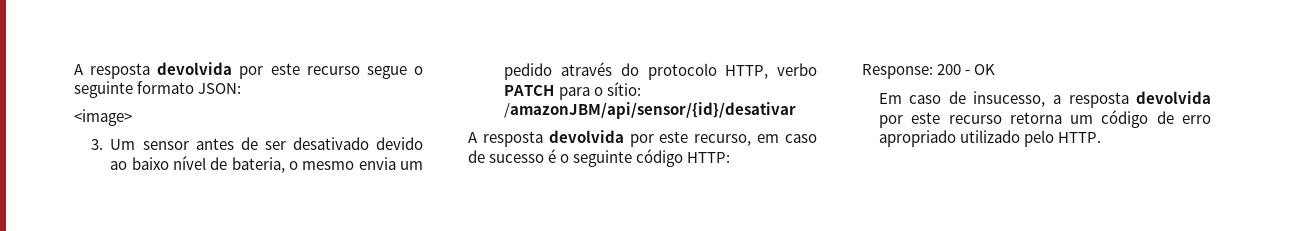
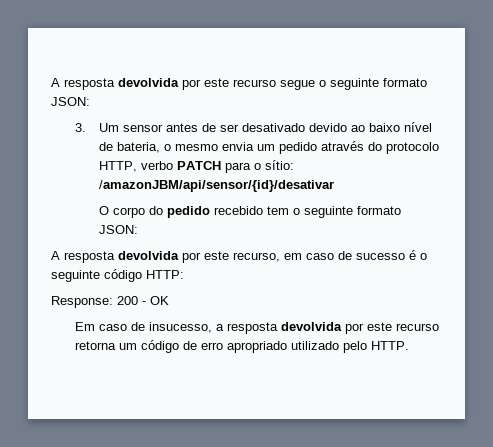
[74,109,132,126] // <image> -> (90, 101) none
(797, 110) none -> [99,206,402,218] [99,225,139,234] // O corpo do pedido recebido tem o seguinte formato JSON:

